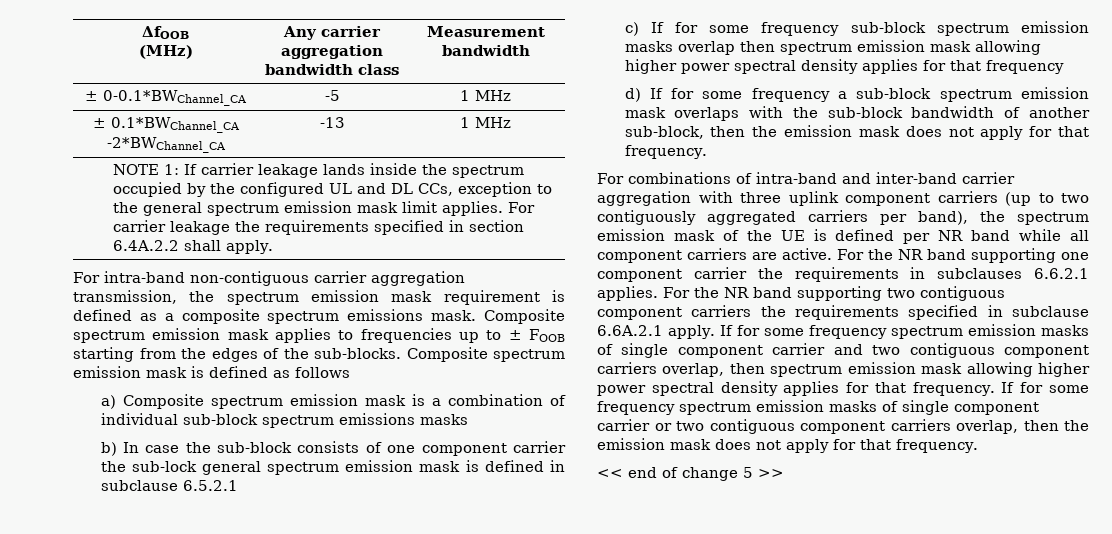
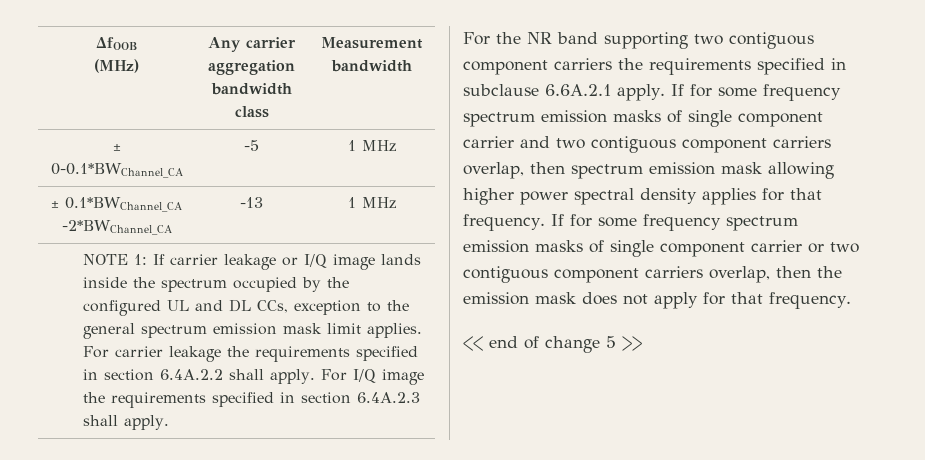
(318, 171) none -> [282,254,376,270] or I/Q image
[73,271,465,286] [73,290,565,305] [73,309,565,324] [73,328,565,343] [73,347,565,362] [73,366,350,378] [100,394,567,409] [100,413,468,428] [100,441,566,456] [100,460,566,475] [100,480,238,491] [624,21,1089,36] [624,40,1041,55] [624,59,1064,74] [624,87,1089,102] [624,106,1090,121] [624,125,1089,140] [624,145,707,159] [597,172,1015,184] [597,191,1089,206] [597,210,1089,225] [597,229,1089,244] [597,248,1089,263] [597,267,1089,282] [597,286,658,301] // For intra-band non-contiguous carrier aggregation transmission, the spectrum emission mask requirement is defined as a composite spectrum emissions mask. Composite spectrum emission mask applies to frequencies up to ± FOOB starting from the edges of the sub-blocks. Composite spectrum emission mask is defined as follows // a) Composite spectrum emission mask is a combination of individual sub-block spectrum emissions masks // b) In case the sub-block consists of one component carrier the sub-lock general spectrum emission mask is defined in subclause 6.5.2.1 // c) If for some frequency sub-block spectrum emission masks overlap then spectrum emission mask allowing higher power spectral density applies for that frequency // d) If for some frequency a sub-block spectrum emission mask overlaps with the sub-block bandwidth of another sub-block, then the emission mask does not apply for that frequency. // For combinations of intra-band and inter-band carrier aggregation with three uplink component carriers (up to two contiguously aggregated carriers per band), the spectrum emission mask of the UE is defined per NR band while all component carriers are active. For the NR band supporting one component carrier the requirements in subclauses 6.6.2.1 applies. -> [321,369,425,385] [83,392,421,408] [83,415,170,430] For I/Q image the requirements specified in section 6.4A.2.3 shall apply. //

